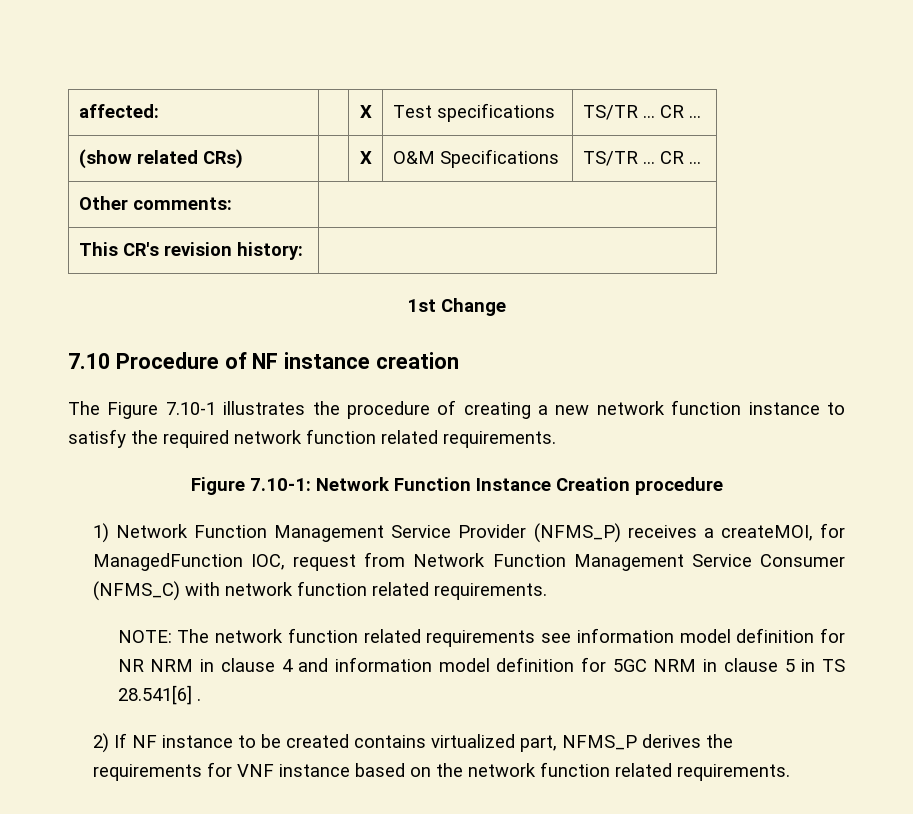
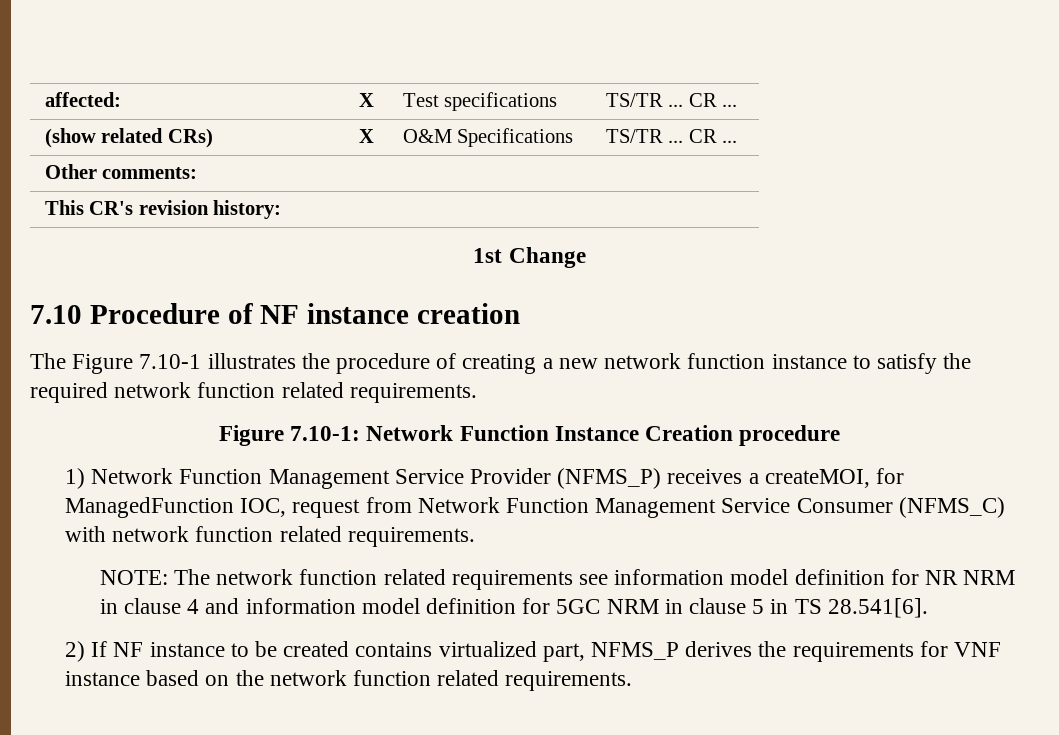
[117,685,201,705] 28.541[6] . -> [827,598,928,618] 28.541[6].

